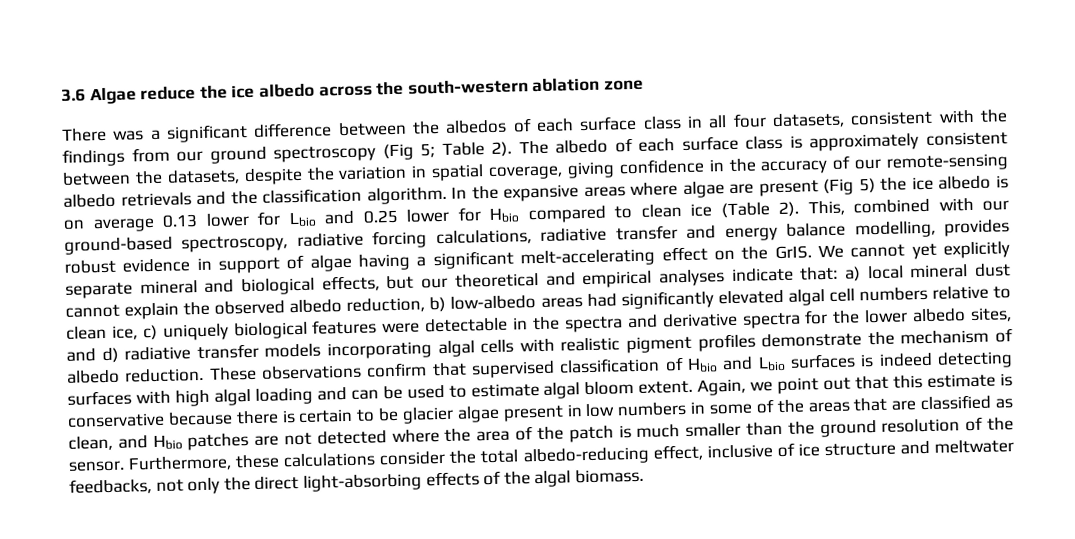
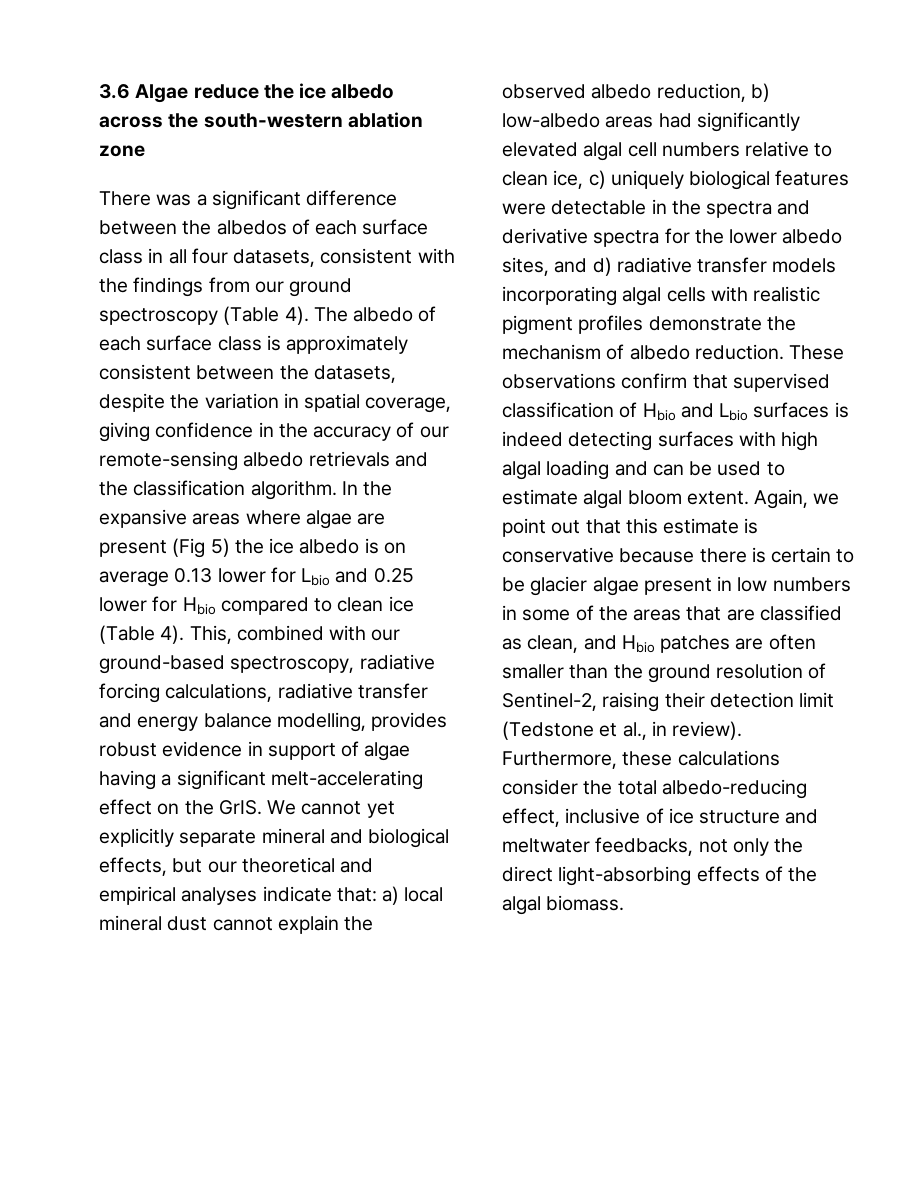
[382,141,513,161] (Fig 5; Table 2). -> [223,306,309,325] (Table 4).
[778,201,799,217] 2). -> [160,625,185,644] 4).
[284,424,681,446] not detected where the area of the patch is much -> [768,634,816,650] often
[987,417,1015,431] [68,460,125,472] the sensor. -> [502,692,835,712] [502,721,743,740] Sentinel-2, raising their detection limit (Tedstone et al., in review).

